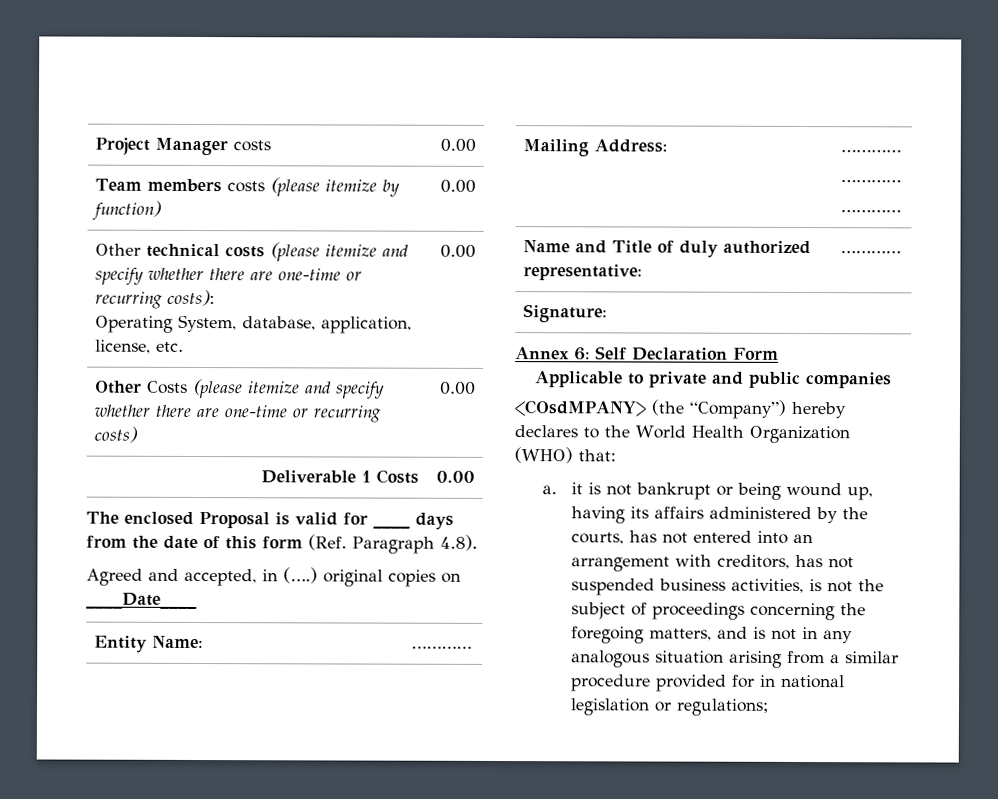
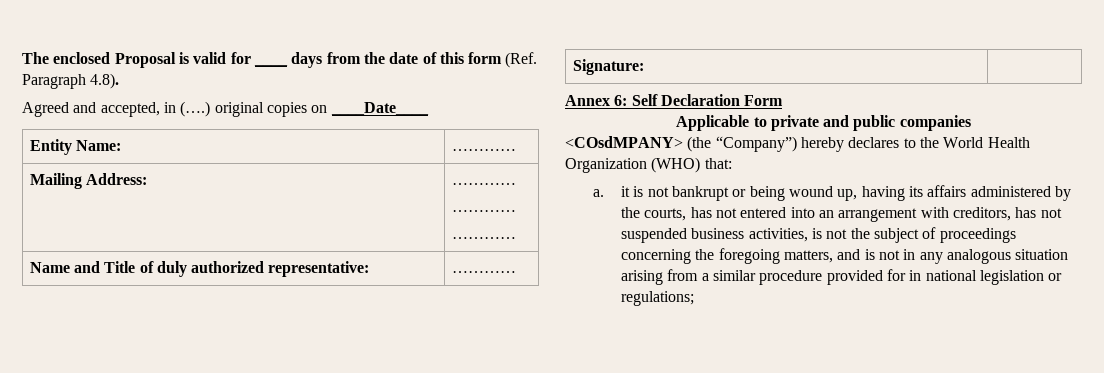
[95,137,272,156] [439,138,476,152] [95,177,401,197] [92,200,163,220] [439,179,476,193] [95,242,410,262] [95,267,363,285] [95,289,216,309] [95,314,413,334] [95,339,185,354] [439,244,476,258] [95,378,386,399] [94,404,382,423] [94,426,139,443] [439,381,476,395] [260,469,419,484] [435,470,475,483] Project Manager costs | 0.00 // Team members costs (please itemize by function) | 0.00 // Other technical costs (please itemize and specify whether there are one-time or recurring costs): // Operating System, database, application, license, etc. | 0.00 // Other Costs (please itemize and specify whether there are one-time or recurring costs) | 0.00 // Deliverable 1 Costs | 0.00 // -> (22, 58) none

